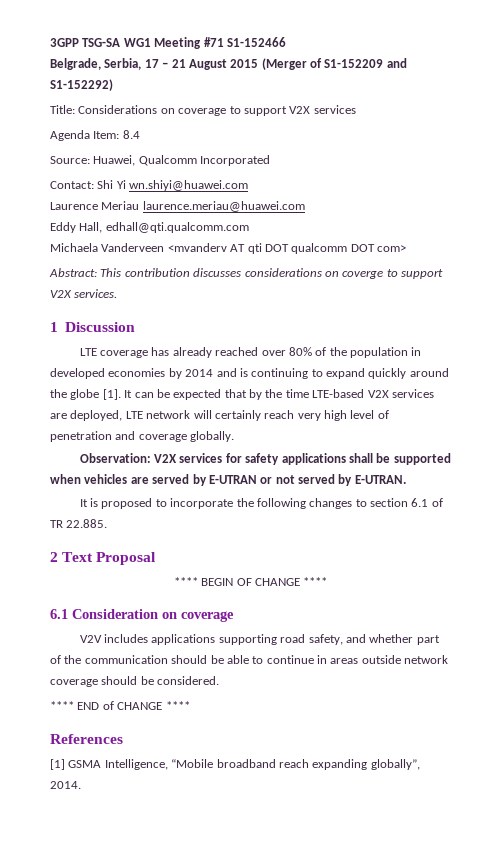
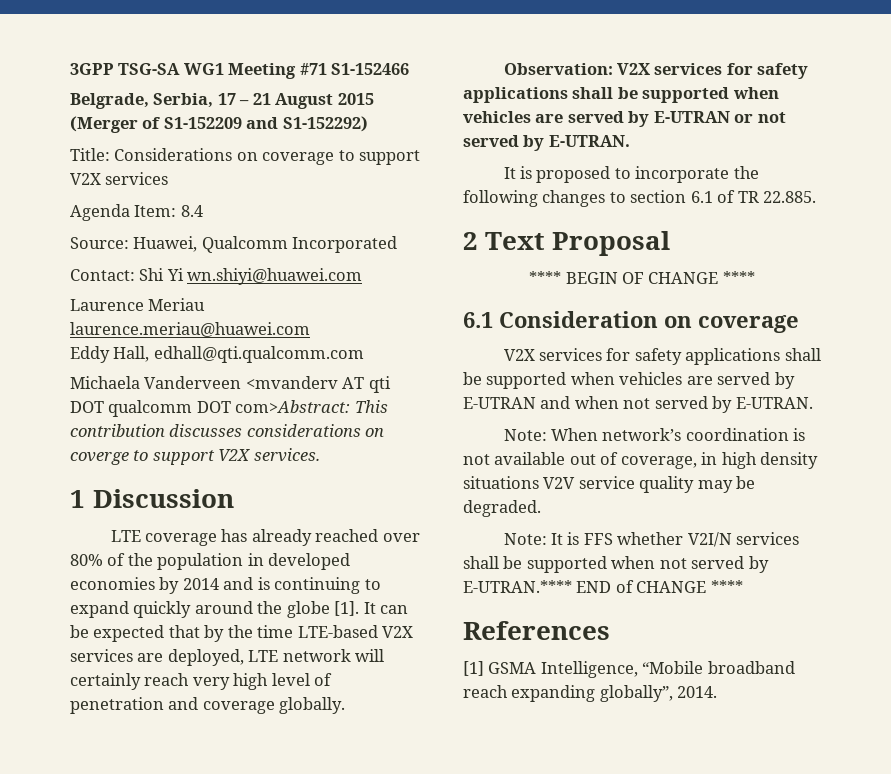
[377,245,406,252] [49,268,97,277] com> // Abstract: -> [235,400,351,413] com>Abstract:
[79,634,440,645] [50,655,449,664] [50,676,220,687] [50,701,74,710] V2V includes applications supporting road safety, and whether part of the communication should be able to continue in areas outside network coverage should be considered. // **** -> [503,348,821,365] [463,372,795,389] [463,396,813,413] [503,428,806,441] [463,452,819,469] [463,476,756,493] [463,500,541,517] [503,532,800,547] [463,556,769,573] [463,580,572,593] V2X services for safety applications shall be supported when vehicles are served by E-UTRAN and when not served by E-UTRAN. // Note: When network’s coordination is not available out of coverage, in high density situations V2V service quality may be degraded. // Note: It is FFS whether V2I/N services shall be supported when not served by E-UTRAN.****

